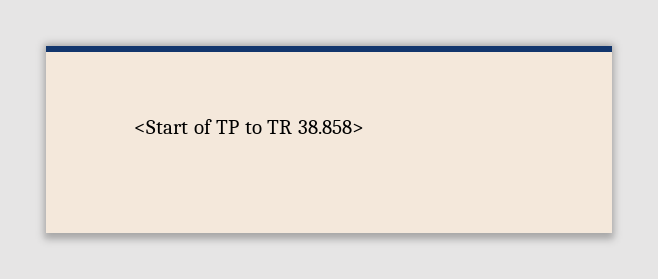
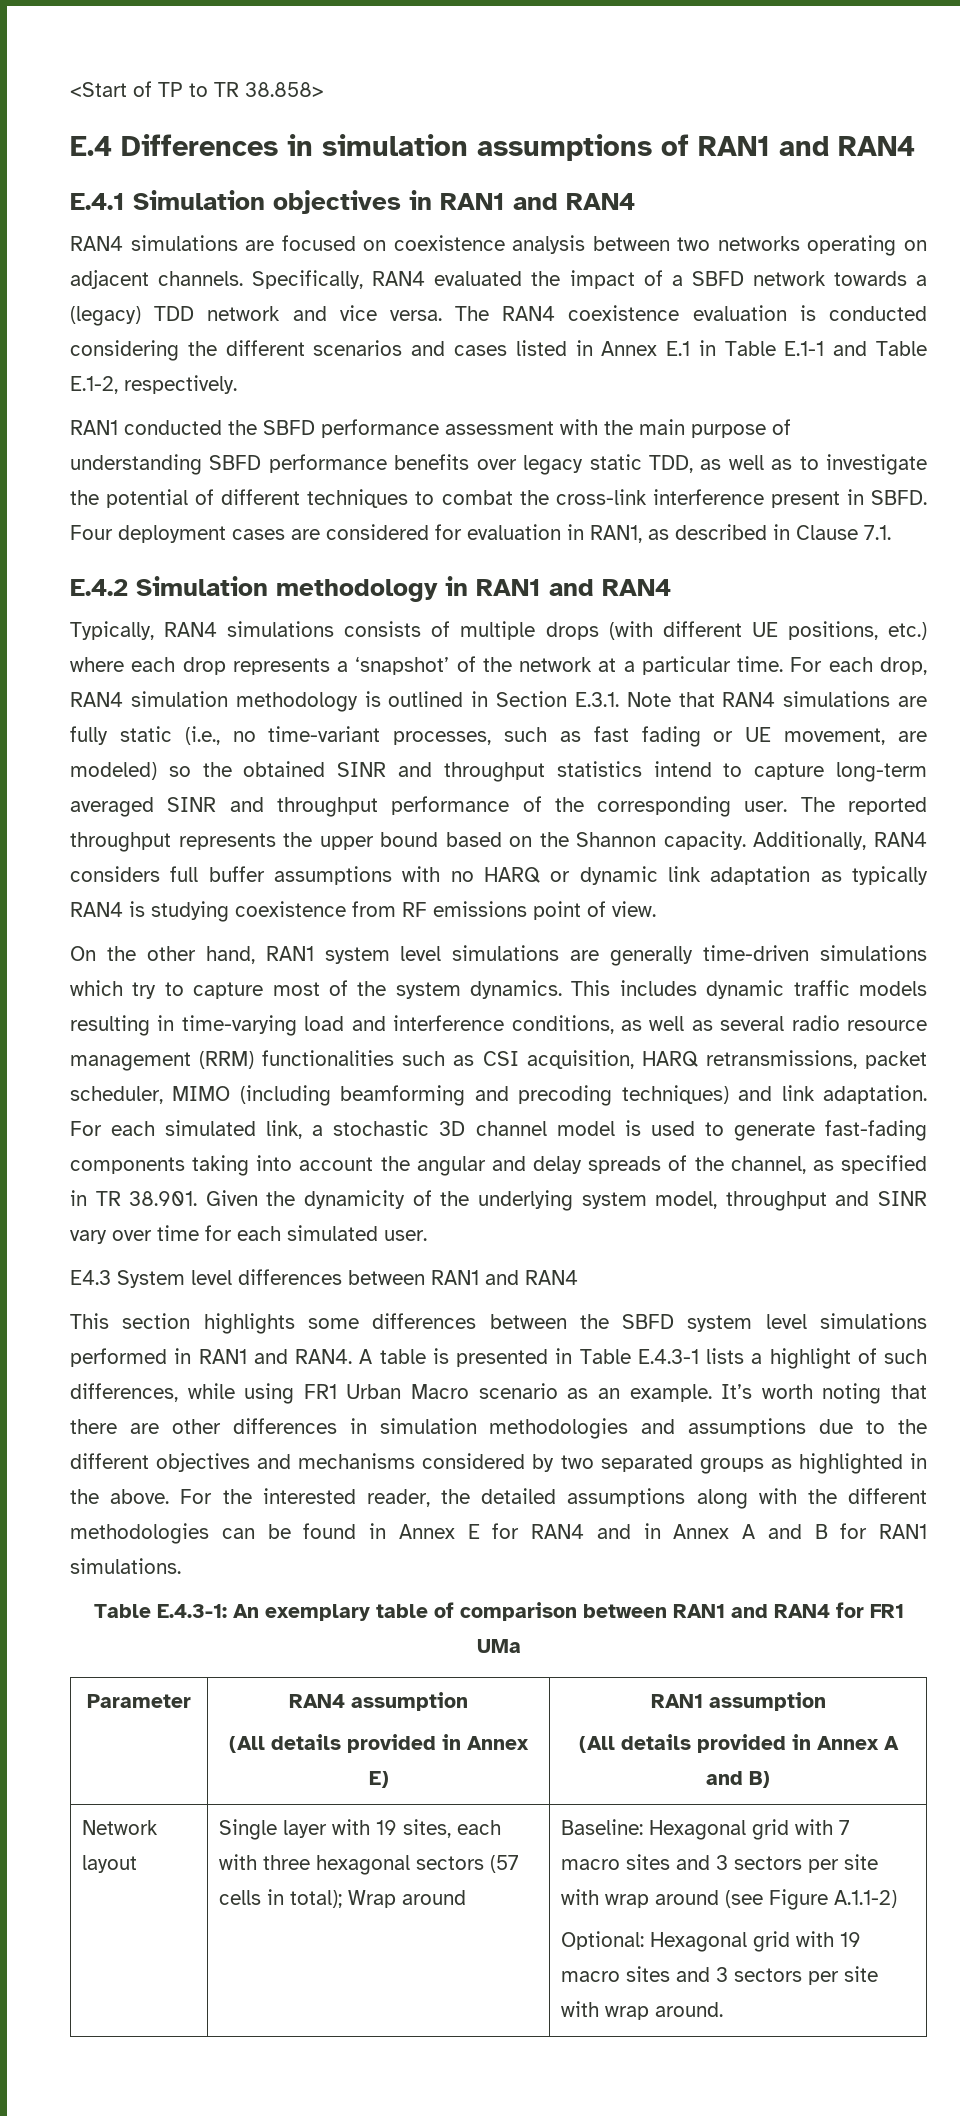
(364, 127) none -> [70,134,915,161] [70,190,635,214] [70,235,927,256] [70,270,928,289] [70,305,927,326] [70,340,928,361] [70,375,237,394] [70,419,791,438] [70,454,927,475] [70,489,928,508] [70,524,891,543] [70,576,671,602] [70,621,928,640] [70,656,927,675] [70,691,928,712] [70,726,927,747] [70,761,928,782] [70,796,927,817] [70,831,927,852] [70,866,928,885] [70,901,656,922] [70,945,927,966] [70,980,927,999] [70,1015,927,1036] [70,1050,927,1071] [70,1085,928,1106] [70,1120,928,1141] [70,1155,928,1176] [70,1190,928,1211] [70,1225,427,1244] [70,1269,578,1288] [70,1313,927,1334] [70,1348,927,1369] [70,1383,928,1404] [70,1418,927,1439] [70,1453,928,1474] [70,1488,927,1509] [70,1523,927,1544] [70,1558,181,1574] [93,1602,904,1621] [476,1639,521,1653] [87,1694,191,1708] [289,1692,468,1711] [229,1734,529,1753] [368,1771,389,1788] [650,1692,826,1711] [578,1734,899,1753] [706,1771,770,1788] [82,1820,159,1835] [82,1855,138,1873] [219,1819,502,1840] [219,1854,520,1875] [219,1889,467,1908] [561,1819,851,1840] [561,1854,879,1873] [561,1889,898,1910] [561,1931,862,1952] [561,1966,879,1985] [561,2001,724,2020] // E.4 Differences in simulation assumptions of RAN1 and RAN4 // E.4.1 Simulation objectives in RAN1 and RAN4 // RAN4 simulations are focused on coexistence analysis between two networks operating on adjacent channels. Specifically, RAN4 evaluated the impact of a SBFD network towards a (legacy) TDD network and vice versa. The RAN4 coexistence evaluation is conducted considering the different scenarios and cases listed in Annex E.1 in Table E.1-1 and Table E.1-2, respectively. // RAN1 conducted the SBFD performance assessment with the main purpose of understanding SBFD performance benefits over legacy static TDD, as well as to investigate the potential of different techniques to combat the cross-link interference present in SBFD. Four deployment cases are considered for evaluation in RAN1, as described in Clause 7.1. // E.4.2 Simulation methodology in RAN1 and RAN4 // Typically, RAN4 simulations consists of multiple drops (with different UE positions, etc.) where each drop represents a ‘snapshot’ of the network at a particular time. For each drop, RAN4 simulation methodology is outlined in Section E.3.1. Note that RAN4 simulations are fully static (i.e., no time-variant processes, such as fast fading or UE movement, are modeled) so the obtained SINR and throughput statistics intend to capture long-term averaged SINR and throughput performance of the corresponding user. The reported throughput represents the upper bound based on the Shannon capacity. Additionally, RAN4 considers full buffer assumptions with no HARQ or dynamic link adaptation as typically RAN4 is studying coexistence from RF emissions point of view. // On the other hand, RAN1 system level simulations are generally time-driven simulations which try to capture most of the system dynamics. This includes dynamic traffic models resulting in time-varying load and interference conditions, as well as several radio resource management (RRM) functionalities such as CSI acquisition, HARQ retransmissions, packet scheduler, MIMO (including beamforming and precoding techniques) and link adaptation. For each simulated link, a stochastic 3D channel model is used to generate fast-fading components taking into account the angular and delay spreads of the channel, as specified in TR 38.901. Given the dynamicity of the underlying system model, throughput and SINR vary over time for each simulated user. // E4.3 System level differences between RAN1 and RAN4 // This section highlights some differences between the SBFD system level simulations performed in RAN1 and RAN4. A table is presented in Table E.4.3-1 lists a highlight of such differences, while using FR1 Urban Macro scenario as an example. It’s worth noting that there are other differences in simulation methodologies and assumptions due to the different objectives and mechanisms considered by two separated groups as highlighted in the above. For the interested reader, the detailed assumptions along with the different methodologies can be found in Annex E for RAN4 and in Annex A and B for RAN1 simulations. // Table E.4.3-1: An exemplary table of comparison between RAN1 and RAN4 for FR1 UMa // Parameter | RAN4 assumption // (All details provided in Annex E) | RAN1 assumption // (All details provided in Annex A and B) // Network layout | Single layer with 19 sites, each with three hexagonal sectors (57 cells in total); Wrap around | Baseline: Hexagonal grid with 7 macro sites and 3 sectors per site with wrap around (see Figure A.1.1-2) // Optional: Hexagonal grid with 19 macro sites and 3 sectors per site with wrap around.

